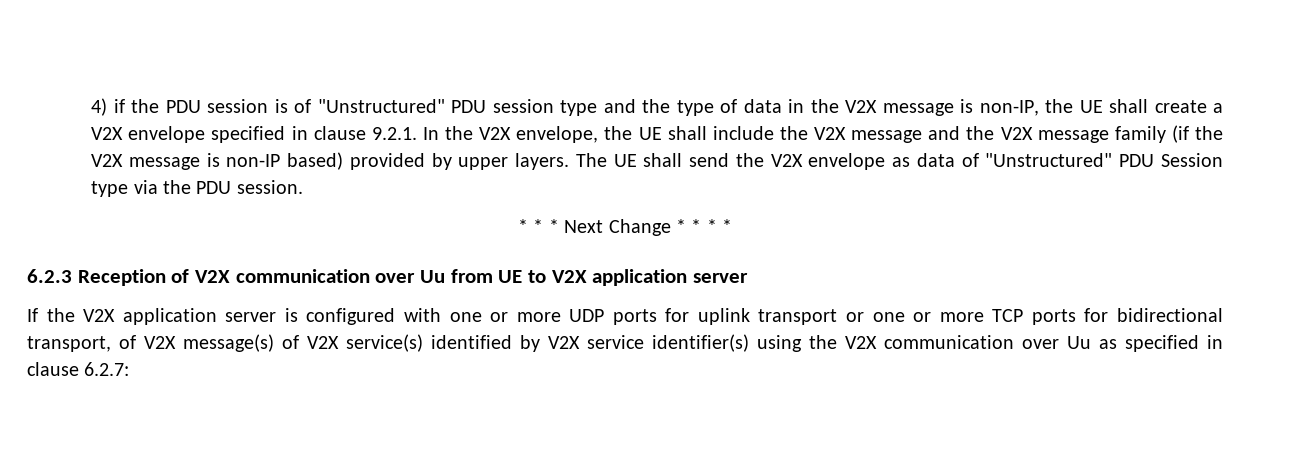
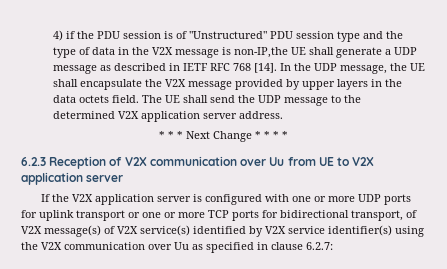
[979,99,1224,116] [91,125,1223,143] [91,152,570,170] non-IP, the UE shall create a V2X envelope specified in clause 9.2.1. In the V2X envelope, the UE shall include the V2X message and the V2X message family (if the V2X message is non-IP based) provided by upper layers. -> [234,47,418,58] [53,63,426,74] [53,79,403,90] [53,95,140,103] non-IP,the UE shall generate a UDP message as described in IETF RFC 768 [14]. In the UDP message, the UE shall encapsulate the V2X message provided by upper layers in the data octets field.
[770,153,1224,170] [91,180,303,197] V2X envelope as data of "Unstructured" PDU Session type via the PDU session. -> [258,95,362,106] [53,111,284,122] UDP message to the determined V2X application server address.

